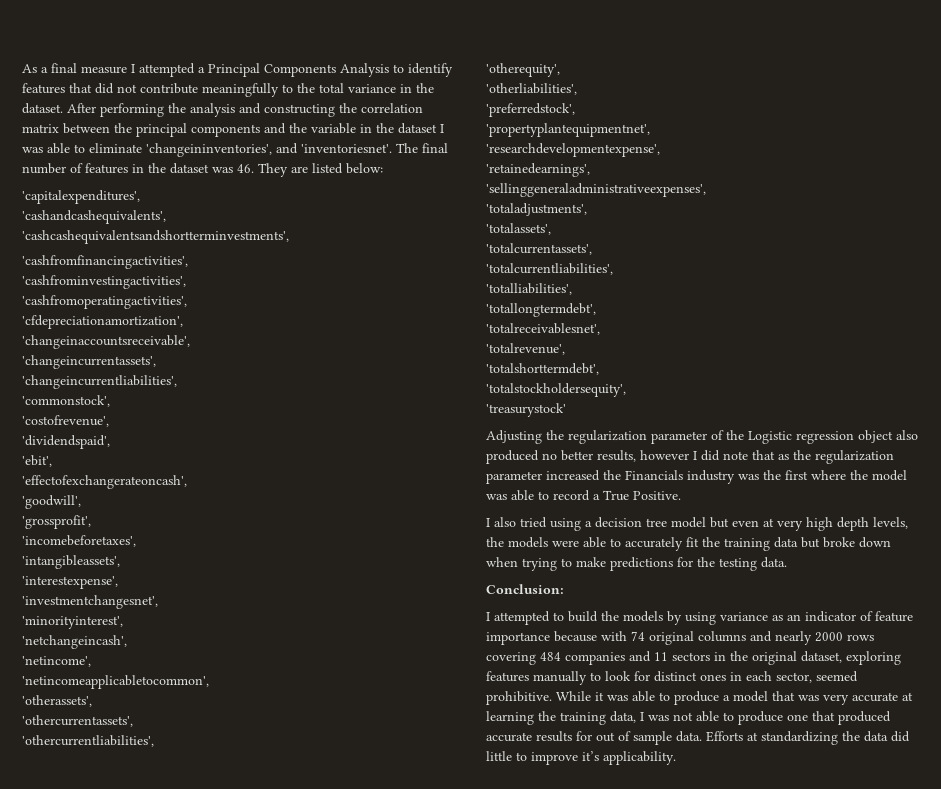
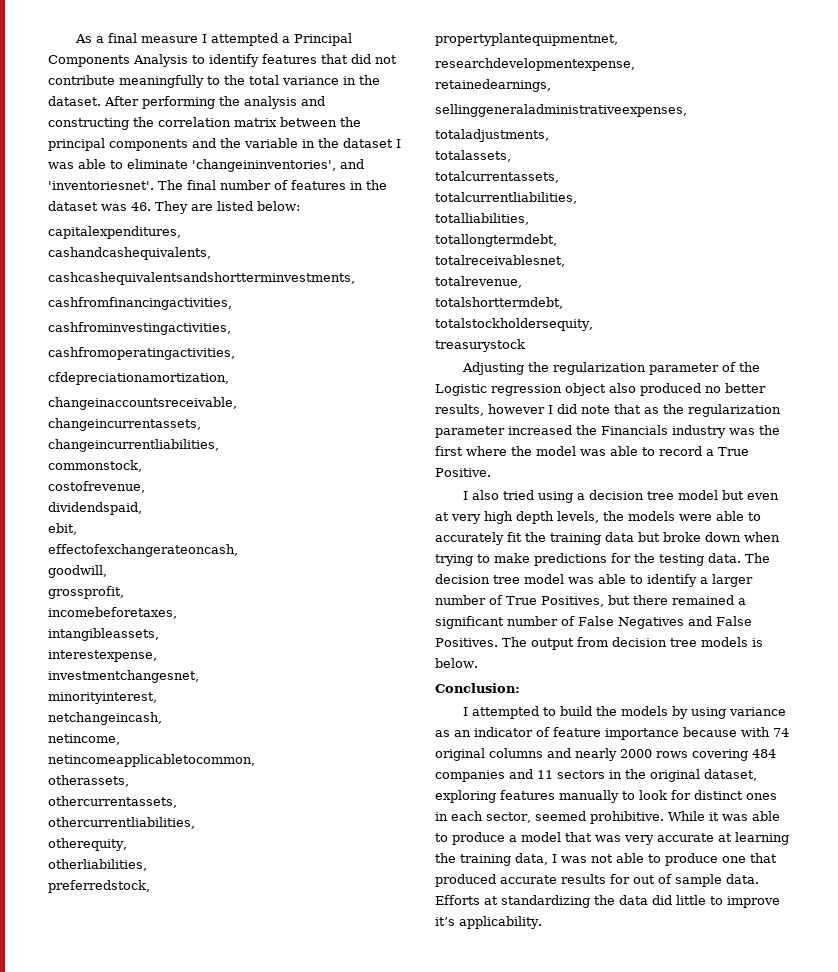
[22,190,140,204] [22,210,166,224] [22,230,289,244] [22,255,188,269] [22,275,186,289] [22,295,187,309] [22,315,183,329] [22,335,190,349] [22,355,156,369] [22,375,177,389] [22,395,110,407] [22,415,109,427] [22,435,110,449] [22,455,52,467] [22,475,187,489] [22,495,81,509] [22,515,91,529] [22,535,136,547] [22,555,120,569] [22,576,118,589] [22,595,158,609] [22,616,123,629] [22,635,127,649] [22,656,91,667] [22,675,209,689] [22,695,92,707] [22,715,133,727] [22,735,154,747] [486,63,560,77] [486,83,577,95] [486,103,575,117] [486,123,650,137] [486,143,660,157] [486,163,590,177] [486,183,706,197] [486,203,587,216] [486,223,551,235] [486,243,592,255] [486,263,613,275] [486,283,572,295] [486,303,596,317] [486,323,600,335] [486,343,565,355] [486,363,599,375] [486,383,626,397] [486,403,566,417] 'capitalexpenditures', // 'cashandcashequivalents', // 'cashcashequivalentsandshortterminvestments', // 'cashfromfinancingactivities', // 'cashfrominvestingactivities', // 'cashfromoperatingactivities', // 'cfdepreciationamortization', // 'changeinaccountsreceivable', // 'changeincurrentassets', // 'changeincurrentliabilities', // 'commonstock', // 'costofrevenue', // 'dividendspaid', // 'ebit', // 'effectofexchangerateoncash', // 'goodwill', // 'grossprofit', // 'incomebeforetaxes', // 'intangibleassets', // 'interestexpense', // 'investmentchangesnet', // 'minorityinterest', // 'netchangeincash', // 'netincome', // 'netincomeapplicabletocommon', // 'otherassets', // 'othercurrentassets', // 'othercurrentliabilities', // 'otherequity', // 'otherliabilities', // 'preferredstock', // 'propertyplantequipmentnet', // 'researchdevelopmentexpense', // 'retainedearnings', // 'sellinggeneraladministrativeexpenses', // 'totaladjustments', // 'totalassets', // 'totalcurrentassets', // 'totalcurrentliabilities', // 'totalliabilities', // 'totallongtermdebt', // 'totalreceivablesnet', // 'totalrevenue', // 'totalshorttermdebt', // 'totalstockholdersequity', // 'treasurystock' -> [48,226,181,239] [48,247,211,260] [48,272,355,285] [48,297,232,310] [48,322,231,335] [48,347,235,360] [48,372,229,385] [48,397,237,410] [48,418,201,431] [48,439,219,452] [48,460,142,472] [48,481,145,493] [48,502,142,515] [48,523,77,535] [48,544,238,557] [48,565,107,578] [48,586,124,599] [48,607,177,619] [48,628,159,641] [48,650,157,662] [48,670,199,683] [48,692,157,704] [48,712,162,725] [48,734,120,745] [48,754,255,767] [48,775,129,787] [48,796,177,808] [48,817,195,829] [48,838,127,851] [48,859,147,871] [48,880,150,893] [435,33,618,46] [435,58,635,71] [435,79,551,92] [435,104,687,117] [435,129,549,142] [435,150,511,162] [435,171,559,183] [435,192,577,204] [435,213,529,225] [435,234,557,247] [435,255,565,267] [435,276,522,288] [435,297,563,309] [435,318,593,331] [435,339,525,352] capitalexpenditures, // cashandcashequivalents, // cashcashequivalentsandshortterminvestments, // cashfromfinancingactivities, // cashfrominvestingactivities, // cashfromoperatingactivities, // cfdepreciationamortization, // changeinaccountsreceivable, // changeincurrentassets, // changeincurrentliabilities, // commonstock, // costofrevenue, // dividendspaid, // ebit, // effectofexchangerateoncash, // goodwill, // grossprofit, // incomebeforetaxes, // intangibleassets, // interestexpense, // investmentchangesnet, // minorityinterest, // netchangeincash, // netincome, // netincomeapplicabletocommon, // otherassets, // othercurrentassets, // othercurrentliabilities, // otherequity, // otherliabilities, // preferredstock, // propertyplantequipmentnet, // researchdevelopmentexpense, // retainedearnings, // sellinggeneraladministrativeexpenses, // totaladjustments, // totalassets, // totalcurrentassets, // totalcurrentliabilities, // totalliabilities, // totallongtermdebt, // totalreceivablesnet, // totalrevenue, // totalshorttermdebt, // totalstockholdersequity, // treasurystock
(787, 562) none -> [745,553,770,563] [435,574,753,587] [435,595,746,607] [435,616,752,629] [435,637,763,650] [435,658,478,668] The decision tree model was able to identify a larger number of True Positives, but there remained a significant number of False Negatives and False Positives. The output from decision tree models is below.

